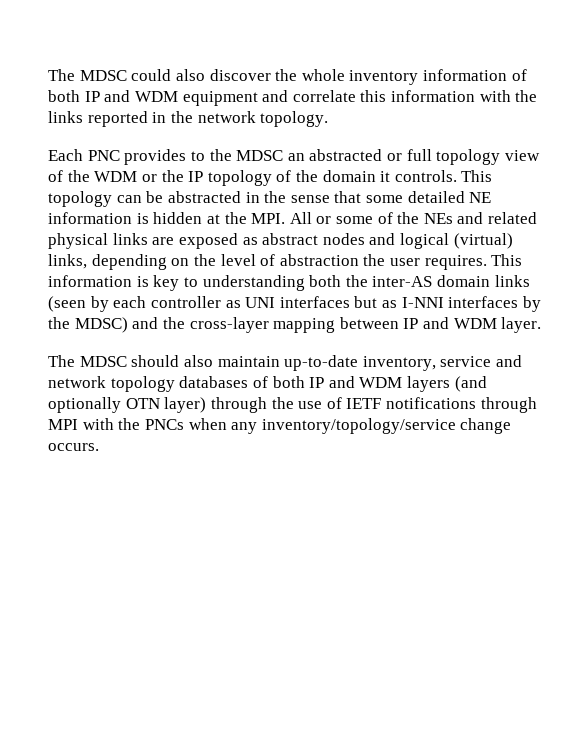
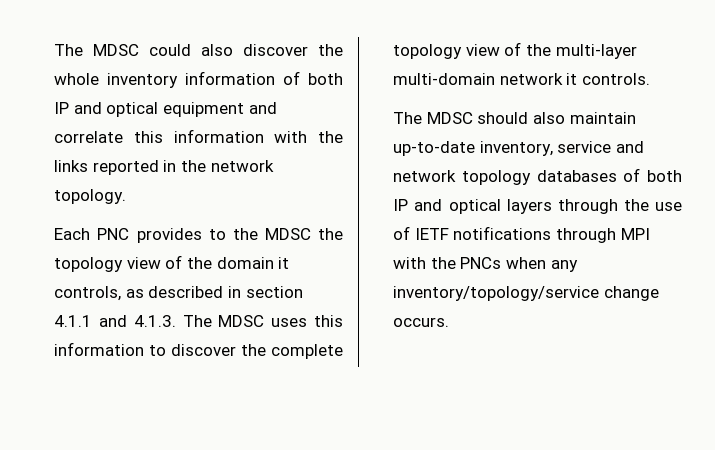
[134,91,178,102] WDM -> [106,102,159,117] optical
[287,149,540,165] [48,170,493,186] [48,191,492,207] [48,212,537,224] [48,233,513,249] [48,254,523,270] [48,275,530,291] [48,296,541,312] [48,317,542,333] an abstracted or full topology view of the WDM or the IP topology of the domain it controls. This topology can be abstracted in the sense that some detailed NE information is hidden at the MPI. All or some of the NEs and related physical links are exposed as abstract nodes and logical (virtual) links, depending on the level of abstraction the user requires. This information is key to understanding both the inter-AS domain links (seen by each controller as UNI interfaces but as I-NNI interfaces by the MDSC) and the cross-layer mapping between IP and WDM layer. -> [317,228,343,240] [54,255,290,272] [54,286,303,301] [54,315,343,327] [54,342,343,359] [393,42,637,59] [393,73,651,85] the topology view of the domain it controls, as described in section 4.1.1 and 4.1.3. The MDSC uses this information to discover the complete topology view of the multi-layer multi-domain network it controls.
[359,376,487,392] [48,397,207,413] WDM layers (and optionally OTN layer) -> [448,199,552,214] optical layers

